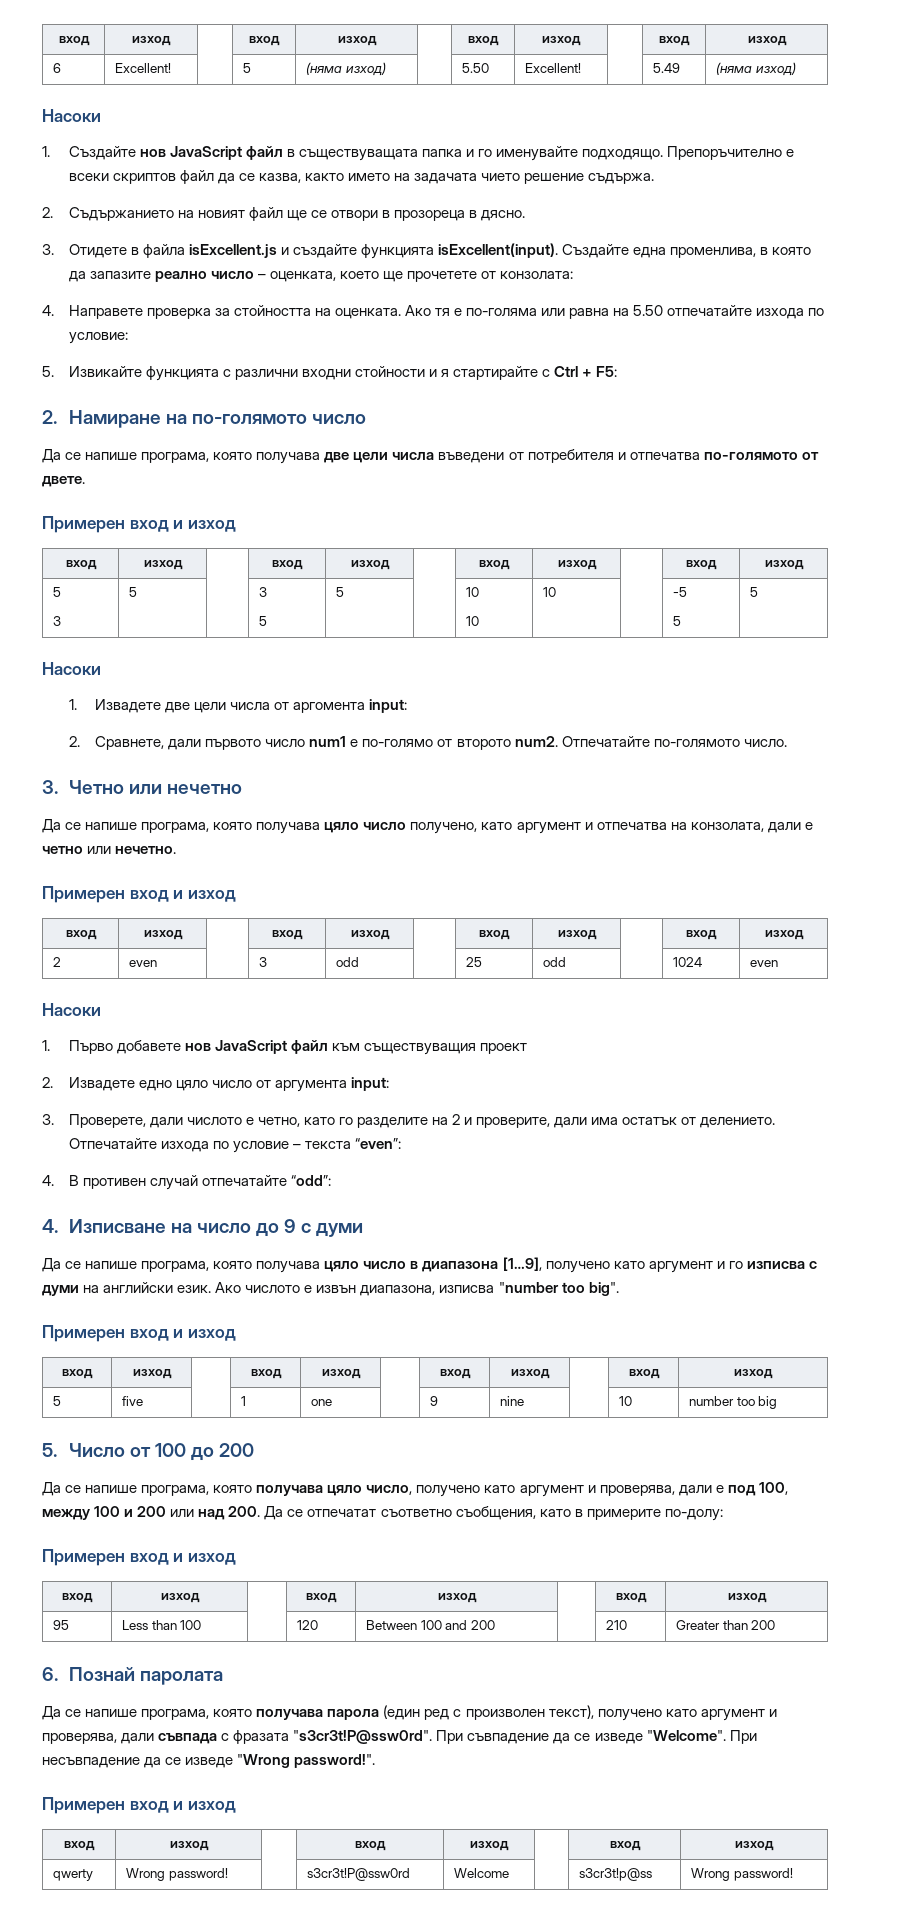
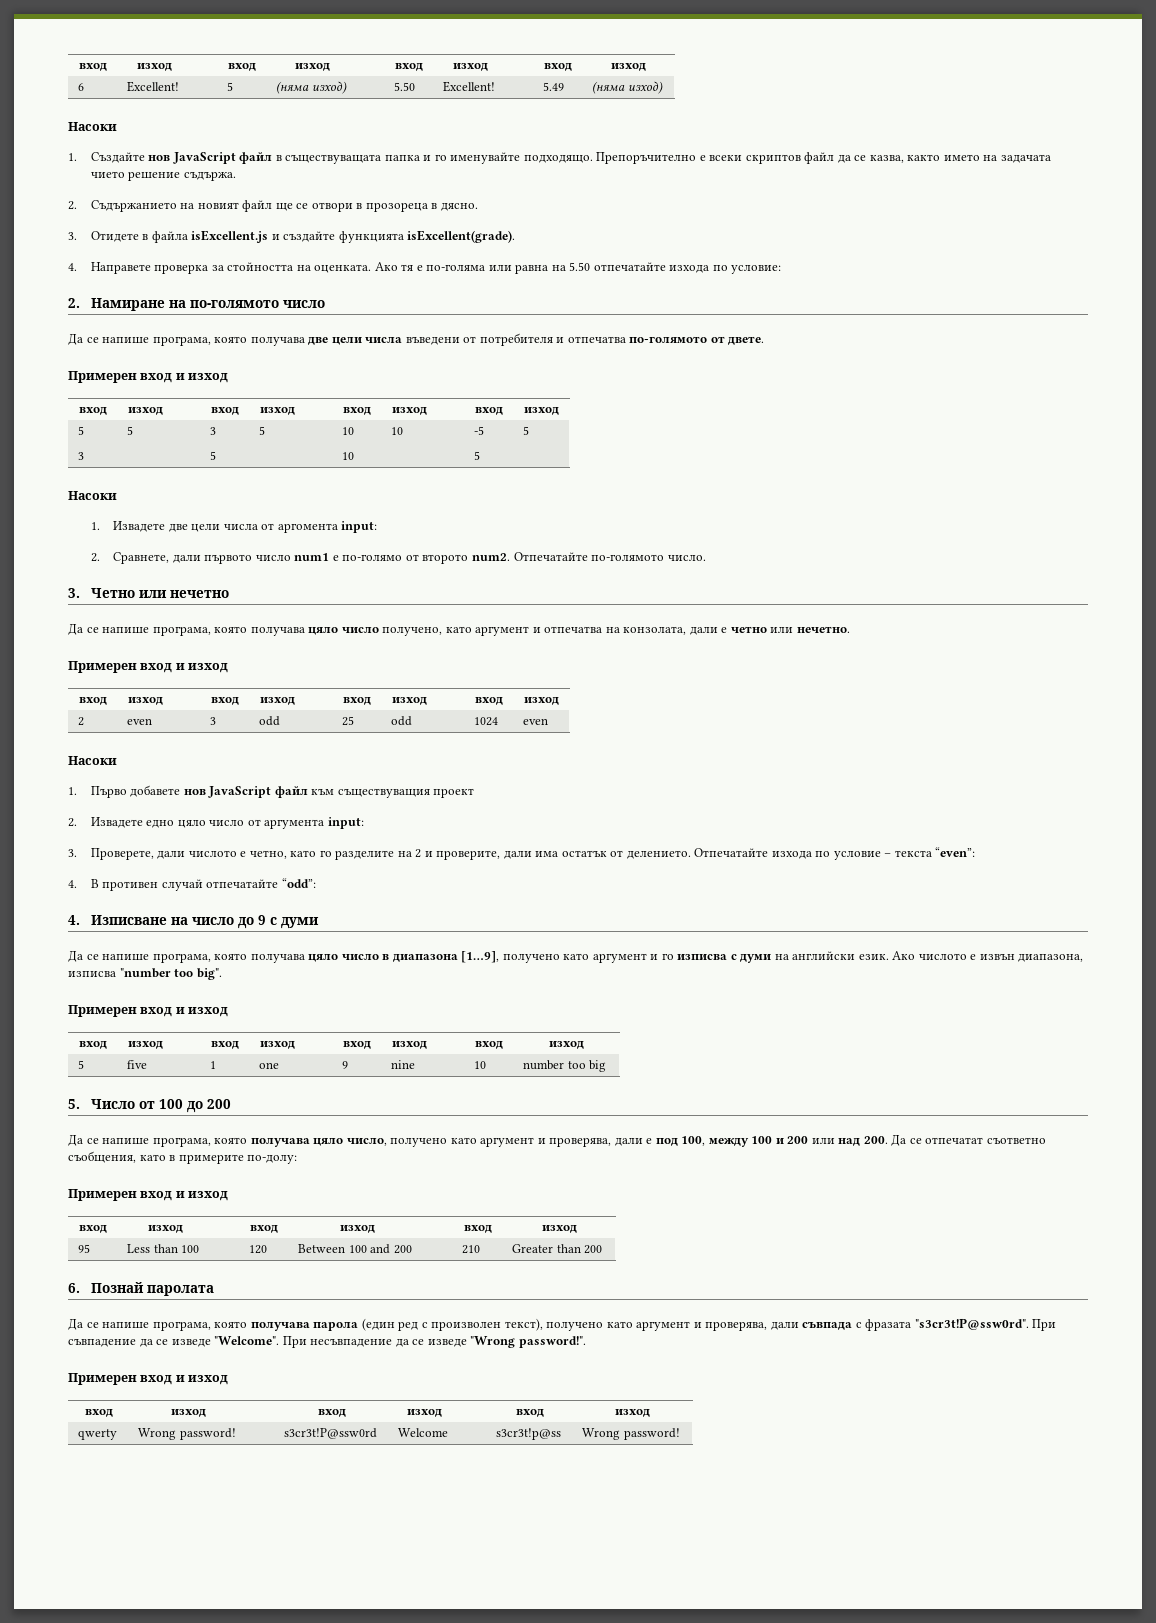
[437,243,812,258] [68,271,574,282] isExcellent(input). Създайте една променлива, в която да запазите реално число – оценката, което ще прочетете от конзолата: -> [407,230,516,243] isExcellent(grade).
[42,366,618,381] // 5. Извикайте функцията с различни входни стойности и я стартирайте с Ctrl + F5: -> (782, 269) none

